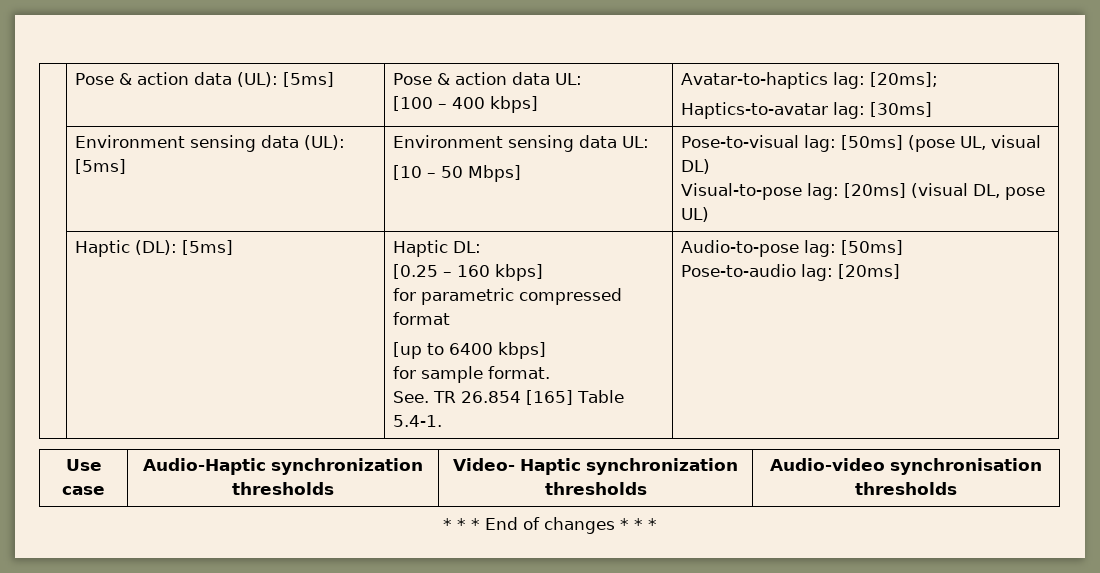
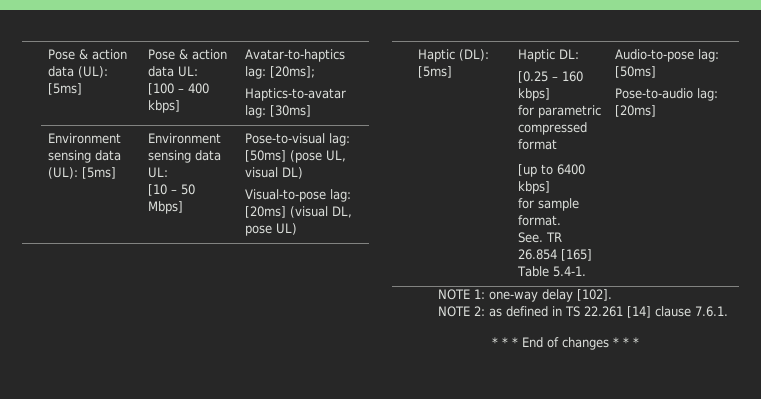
[65,459,102,471] [62,486,105,495] [143,458,423,475] [232,482,334,495] [453,458,738,475] [544,482,647,495] [770,458,1042,475] [855,482,957,495] // Use case | Audio-Haptic synchronization thresholds | Video- Haptic synchronization thresholds | Audio-video synchronisation thresholds -> [438,289,613,302] [438,306,729,318] // NOTE 1: one-way delay [102]. // NOTE 2: as defined in TS 22.261 [14] clause 7.6.1.

